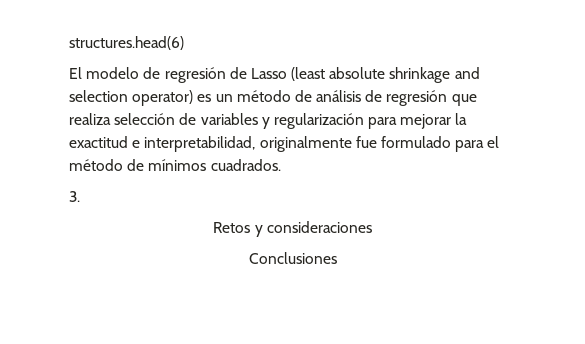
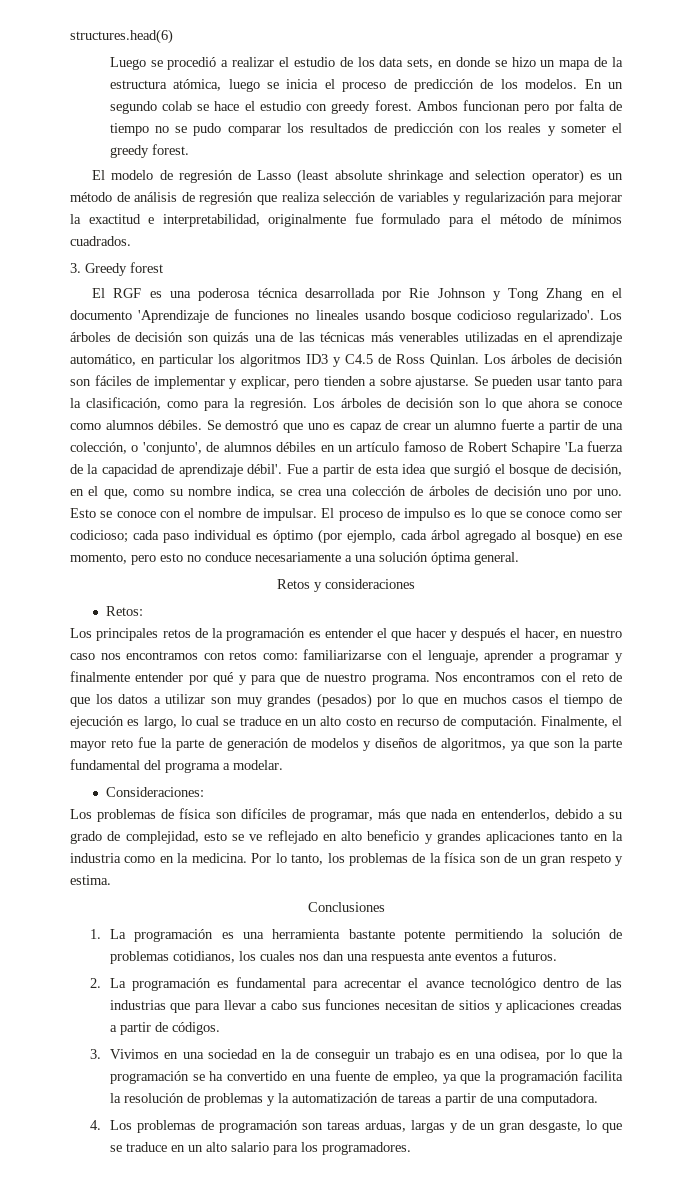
(184, 43) none -> [109,57,624,70] [109,79,623,92] [109,100,623,114] [109,123,623,136] [109,144,189,158] // Luego se procedió a realizar el estudio de los data sets, en donde se hizo un mapa de la estructura atómica, luego se inicia el proceso de predicción de los modelos. En un segundo colab se hace el estudio con greedy forest. Ambos funcionan pero por falta de tiempo no se pudo comparar los resultados de predicción con los reales y someter el greedy forest.
[213,221,372,237] [248,252,337,264] // Retos y consideraciones // Conclusiones -> [85,262,163,276] [92,288,622,301] [70,309,623,323] [70,332,622,345] [70,354,623,367] [70,375,624,389] [70,397,622,411] [70,419,623,433] [70,441,624,455] [70,464,623,477] [70,486,623,499] [70,508,622,521] [70,529,622,544] [70,552,519,565] [277,579,415,592] [105,606,143,616] [70,628,622,641] [70,649,624,663] [70,671,622,685] [70,693,622,708] [70,716,622,729] [70,737,622,751] [70,759,283,773] [105,787,204,797] [70,808,622,822] [70,830,623,844] [70,852,624,866] [70,875,111,885] [307,902,385,912] [89,929,622,942] [109,950,557,964] [89,977,622,991] [109,999,622,1013] [109,1022,220,1035] [89,1049,623,1062] [109,1070,623,1084] [109,1093,598,1106] [89,1120,623,1133] [109,1142,411,1155] Greedy forest // El RGF es una poderosa técnica desarrollada por Rie Johnson y Tong Zhang en el documento 'Aprendizaje de funciones no lineales usando bosque codicioso regularizado'. Los árboles de decisión son quizás una de las técnicas más venerables utilizadas en el aprendizaje automático, en particular los algoritmos ID3 y C4.5 de Ross Quinlan. Los árboles de decisión son fáciles de implementar y explicar, pero tienden a sobre ajustarse. Se pueden usar tanto para la clasificación, como para la regresión. Los árboles de decisión son lo que ahora se conoce como alumnos débiles. Se demostró que uno es capaz de crear un alumno fuerte a partir de una colección, o 'conjunto', de alumnos débiles en un artículo famoso de Robert Schapire 'La fuerza de la capacidad de aprendizaje débil'. Fue a partir de esta idea que surgió el bosque de decisión, en el que, como su nombre indica, se crea una colección de árboles de decisión uno por uno. Esto se conoce con el nombre de impulsar. El proceso de impulso es lo que se conoce como ser codicioso; cada paso individual es óptimo (por ejemplo, cada árbol agregado al bosque) en ese momento, pero esto no conduce necesariamente a una solución óptima general. // Retos y consideraciones // Retos: // Los principales retos de la programación es entender el que hacer y después el hacer, en nuestro caso nos encontramos con retos como: familiarizarse con el lenguaje, aprender a programar y finalmente entender por qué y para que de nuestro programa. Nos encontramos con el reto de que los datos a utilizar son muy grandes (pesados) por lo que en muchos casos el tiempo de ejecución es largo, lo cual se traduce en un alto costo en recurso de computación. Finalmente, el mayor reto fue la parte de generación de modelos y diseños de algoritmos, ya que son la parte fundamental del programa a modelar. // Consideraciones: // Los problemas de física son difíciles de programar, más que nada en entenderlos, debido a su grado de complejidad, esto se ve reflejado en alto beneficio y grandes aplicaciones tanto en la industria como en la medicina. Por lo tanto, los problemas de la física son de un gran respeto y estima. // Conclusiones // 1. La programación es una herramienta bastante potente permitiendo la solución de problemas cotidianos, los cuales nos dan una respuesta ante eventos a futuros. // 2. La programación es fundamental para acrecentar el avance tecnológico dentro de las industrias que para llevar a cabo sus funciones necesitan de sitios y aplicaciones creadas a partir de códigos. // 3. Vivimos en una sociedad en la de conseguir un trabajo es en una odisea, por lo que la programación se ha convertido en una fuente de empleo, ya que la programación facilita la resolución de problemas y la automatización de tareas a partir de una computadora. // 4. Los problemas de programación son tareas arduas, largas y de un gran desgaste, lo que se traduce en un alto salario para los programadores.

